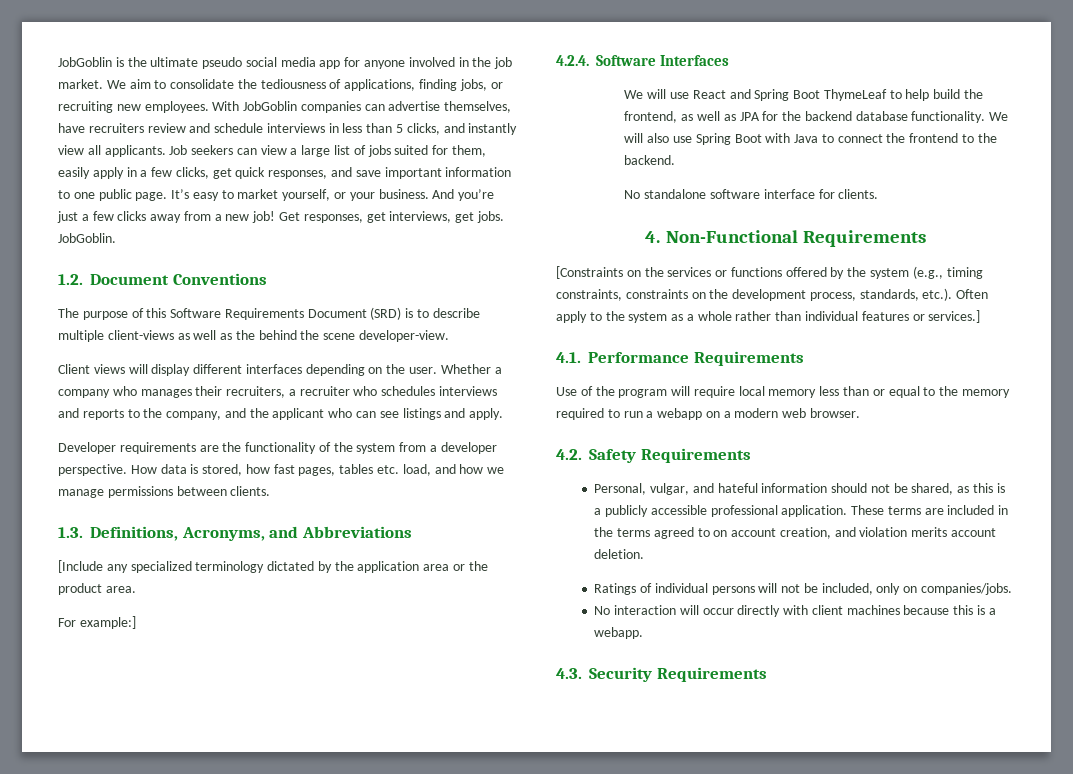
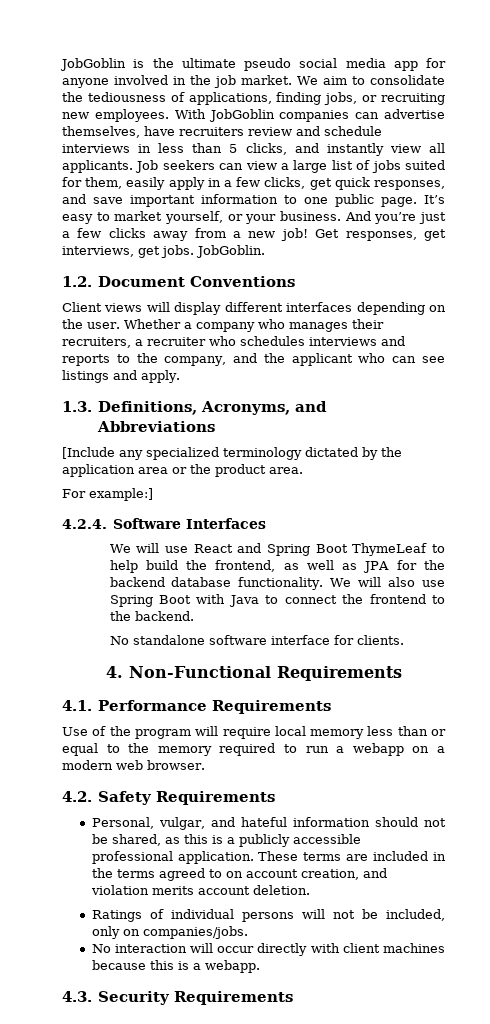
[58,307,480,320] [58,330,450,342] // The purpose of this Software Requirements Document (SRD) is to describe multiple client-views as well as the behind the scene developer-view. -> (296, 281) none
[58,442,497,454] [58,464,505,476] [58,486,271,498] // Developer requirements are the functionality of the system from a developer perspective. How data is stored, how fast pages, tables etc. load, and how we manage permissions between clients. -> (180, 376) none
[556,266,983,279] [556,288,989,301] [556,310,981,323] // [Constraints on the services or functions offered by the system (e.g., timing constraints, constraints on the development process, standards, etc.). Often apply to the system as a whole rather than individual features or services.] -> (402, 673) none

